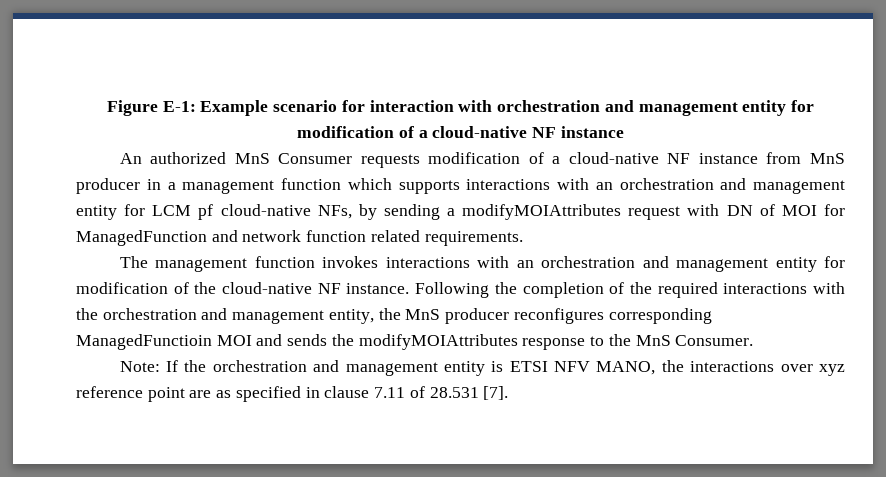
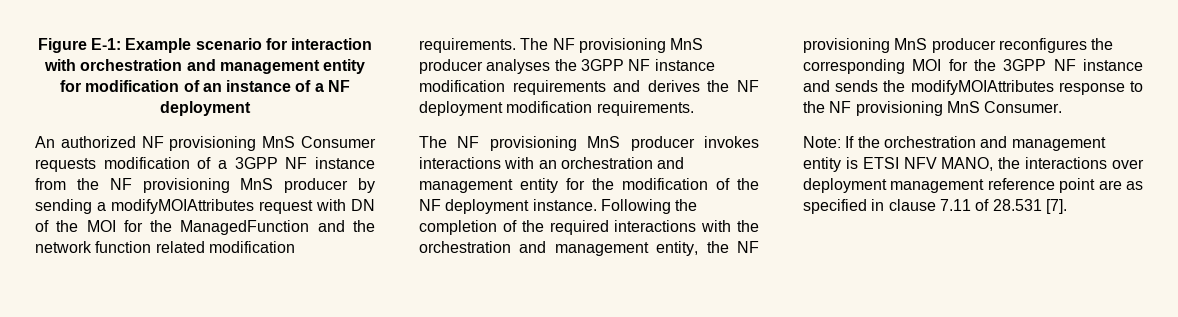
[418,126,624,138] a cloud-native NF instance -> [202,80,351,92] [160,101,251,116] an instance of a NF deployment
(227, 158) none -> [141,136,257,151] NF provisioning
[568,152,659,164] cloud-native -> [234,157,278,169] 3GPP
[809,153,845,164] [76,178,845,194] [76,204,352,220] MnS producer in a management function which supports interactions with an orchestration and management entity for LCM pf cloud-native NFs, -> [76,178,349,193] the NF provisioning MnS producer
[781,204,845,216] MOI for -> [56,220,173,232] the MOI for the
(238, 236) none -> [353,220,375,232] the
[424,231,523,246] [119,256,315,272] requirements. // The management function -> [208,241,295,253] [419,38,704,53] [419,59,715,74] [419,80,759,95] [419,101,694,116] [419,136,695,151] modification requirements. The NF provisioning MnS producer analyses the 3GPP NF instance modification requirements and derives the NF deployment modification requirements. // The NF provisioning MnS producer
(845, 262) none -> [592,178,614,190] the
[222,282,341,294] cloud-native NF -> [419,199,530,214] NF deployment
(401, 314) none -> [737,241,759,253] [803,38,890,53] NF provisioning
[608,308,712,324] [76,334,252,350] corresponding ManagedFunctioin MOI -> [1091,38,1114,50] [803,59,1143,74] the corresponding MOI for the 3GPP NF instance
(631, 340) none -> [829,101,943,116] NF provisioning
[818,364,845,376] xyz -> [803,178,985,193] deployment management

